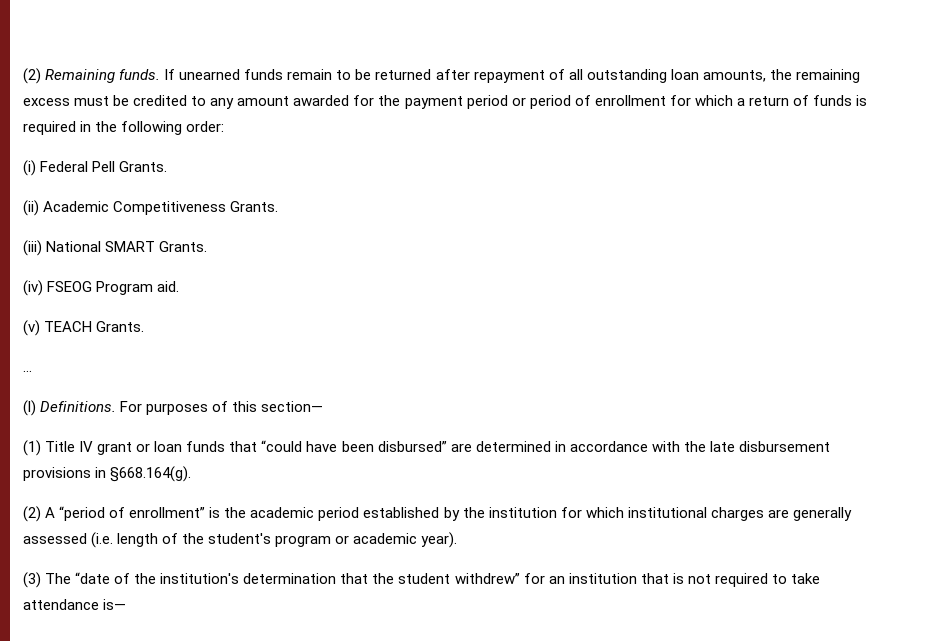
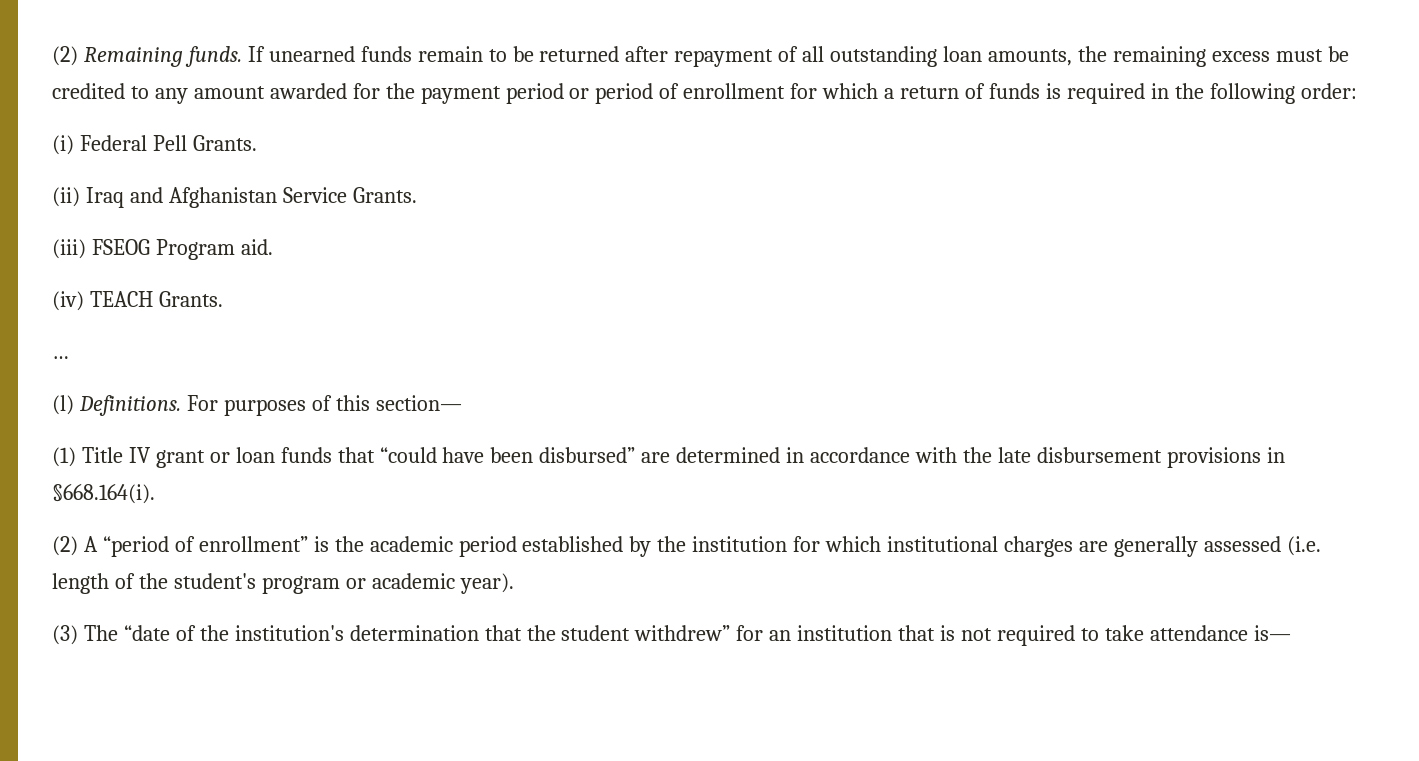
[43,201,279,215] [23,240,208,256] [23,280,43,296] Academic Competitiveness Grants. // (iii) National SMART Grants. // (iv) -> [85,187,417,208] [52,239,86,259] Iraq and Afghanistan Service Grants. // (iii)
[23,320,40,336] (v) -> [52,291,84,311] (iv)
[110,466,192,482] §668.164(g). -> [52,484,155,504] §668.164(i).

